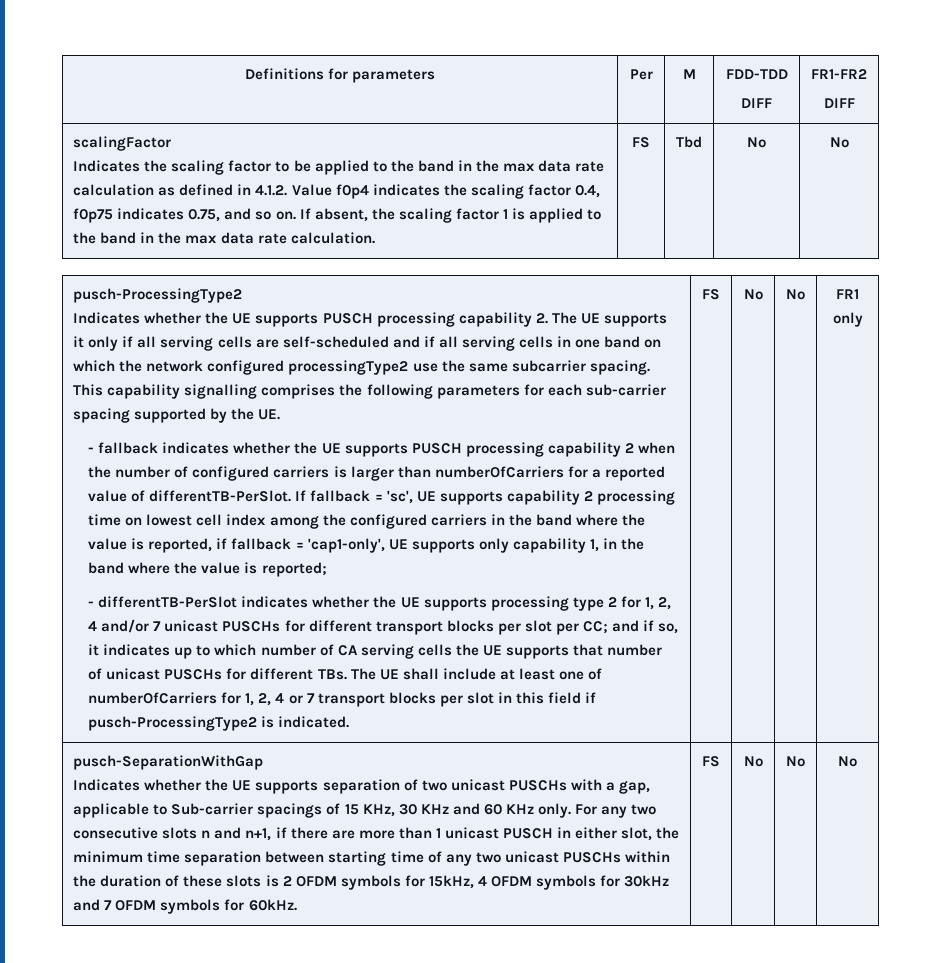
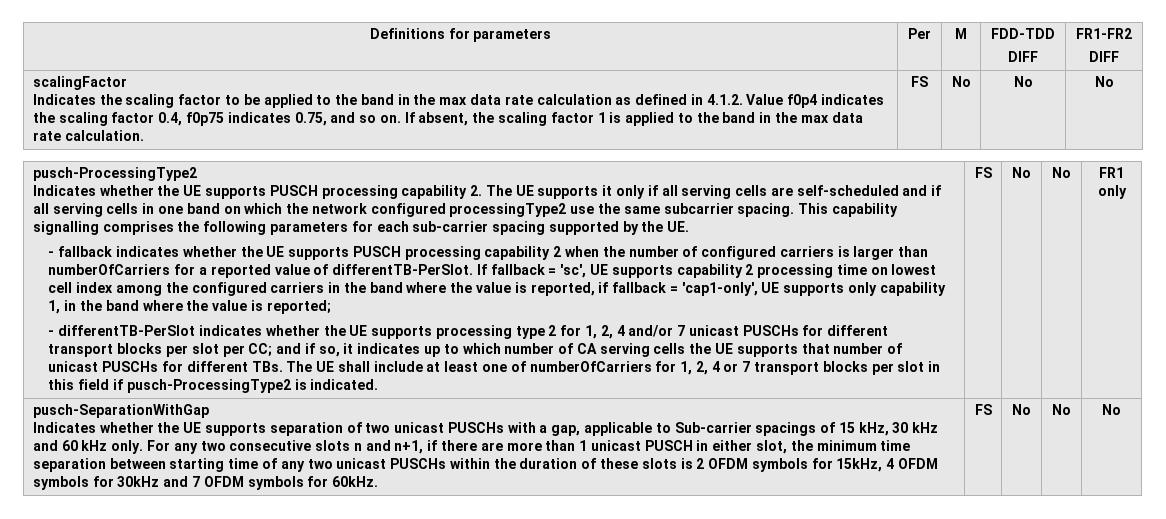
[676,136,702,148] Tbd -> [951,76,971,87] No
[362,804,449,817] KHz, 30 KHz -> [858,422,939,436] kHz, 30 kHz
[505,804,534,814] KHz -> [81,440,108,451] kHz

